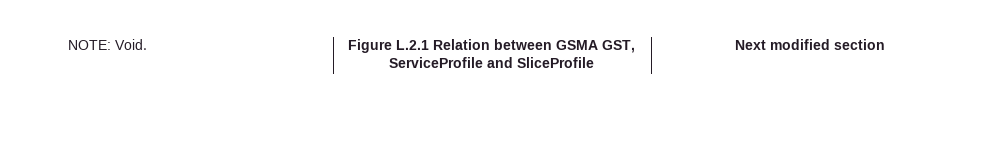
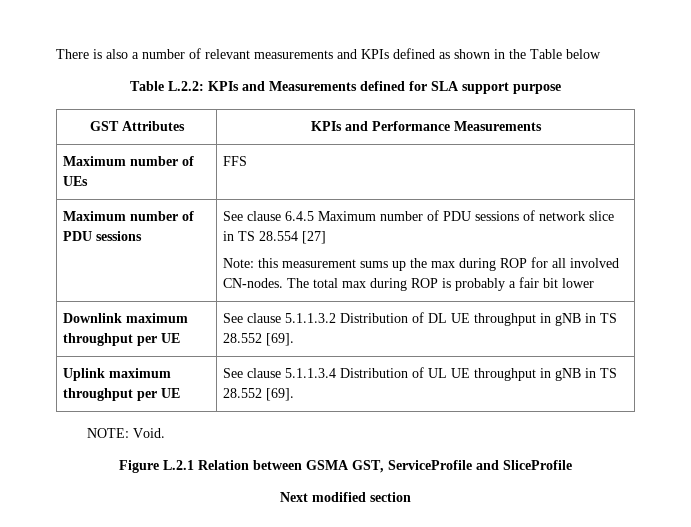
(68, 45) none -> [56,48,601,59] [130,81,561,94] [89,121,185,131] [310,121,542,131] [62,156,194,166] [62,176,88,186] [222,156,247,166] [62,211,194,221] [62,231,142,241] [222,210,614,221] [222,231,326,244] [222,257,619,271] [222,277,594,291] [62,313,188,323] [62,333,180,346] [222,312,617,326] [222,333,294,346] [62,368,171,381] [62,388,180,401] [222,367,617,381] [222,388,294,401] There is also a number of relevant measurements and KPIs defined as shown in the Table below // Table L.2.2: KPIs and Measurements defined for SLA support purpose // GST Attributes | KPIs and Performance Measurements // Maximum number of UEs | FFS // Maximum number of PDU sessions | See clause 6.4.5 Maximum number of PDU sessions of network slice in TS 28.554 [27] // Note: this measurement sums up the max during ROP for all involved CN-nodes. The total max during ROP is probably a fair bit lower // Downlink maximum throughput per UE | See clause 5.1.1.3.2 Distribution of DL UE throughput in gNB in TS 28.552 [69]. // Uplink maximum throughput per UE | See clause 5.1.1.3.4 Distribution of UL UE throughput in gNB in TS 28.552 [69]. //

